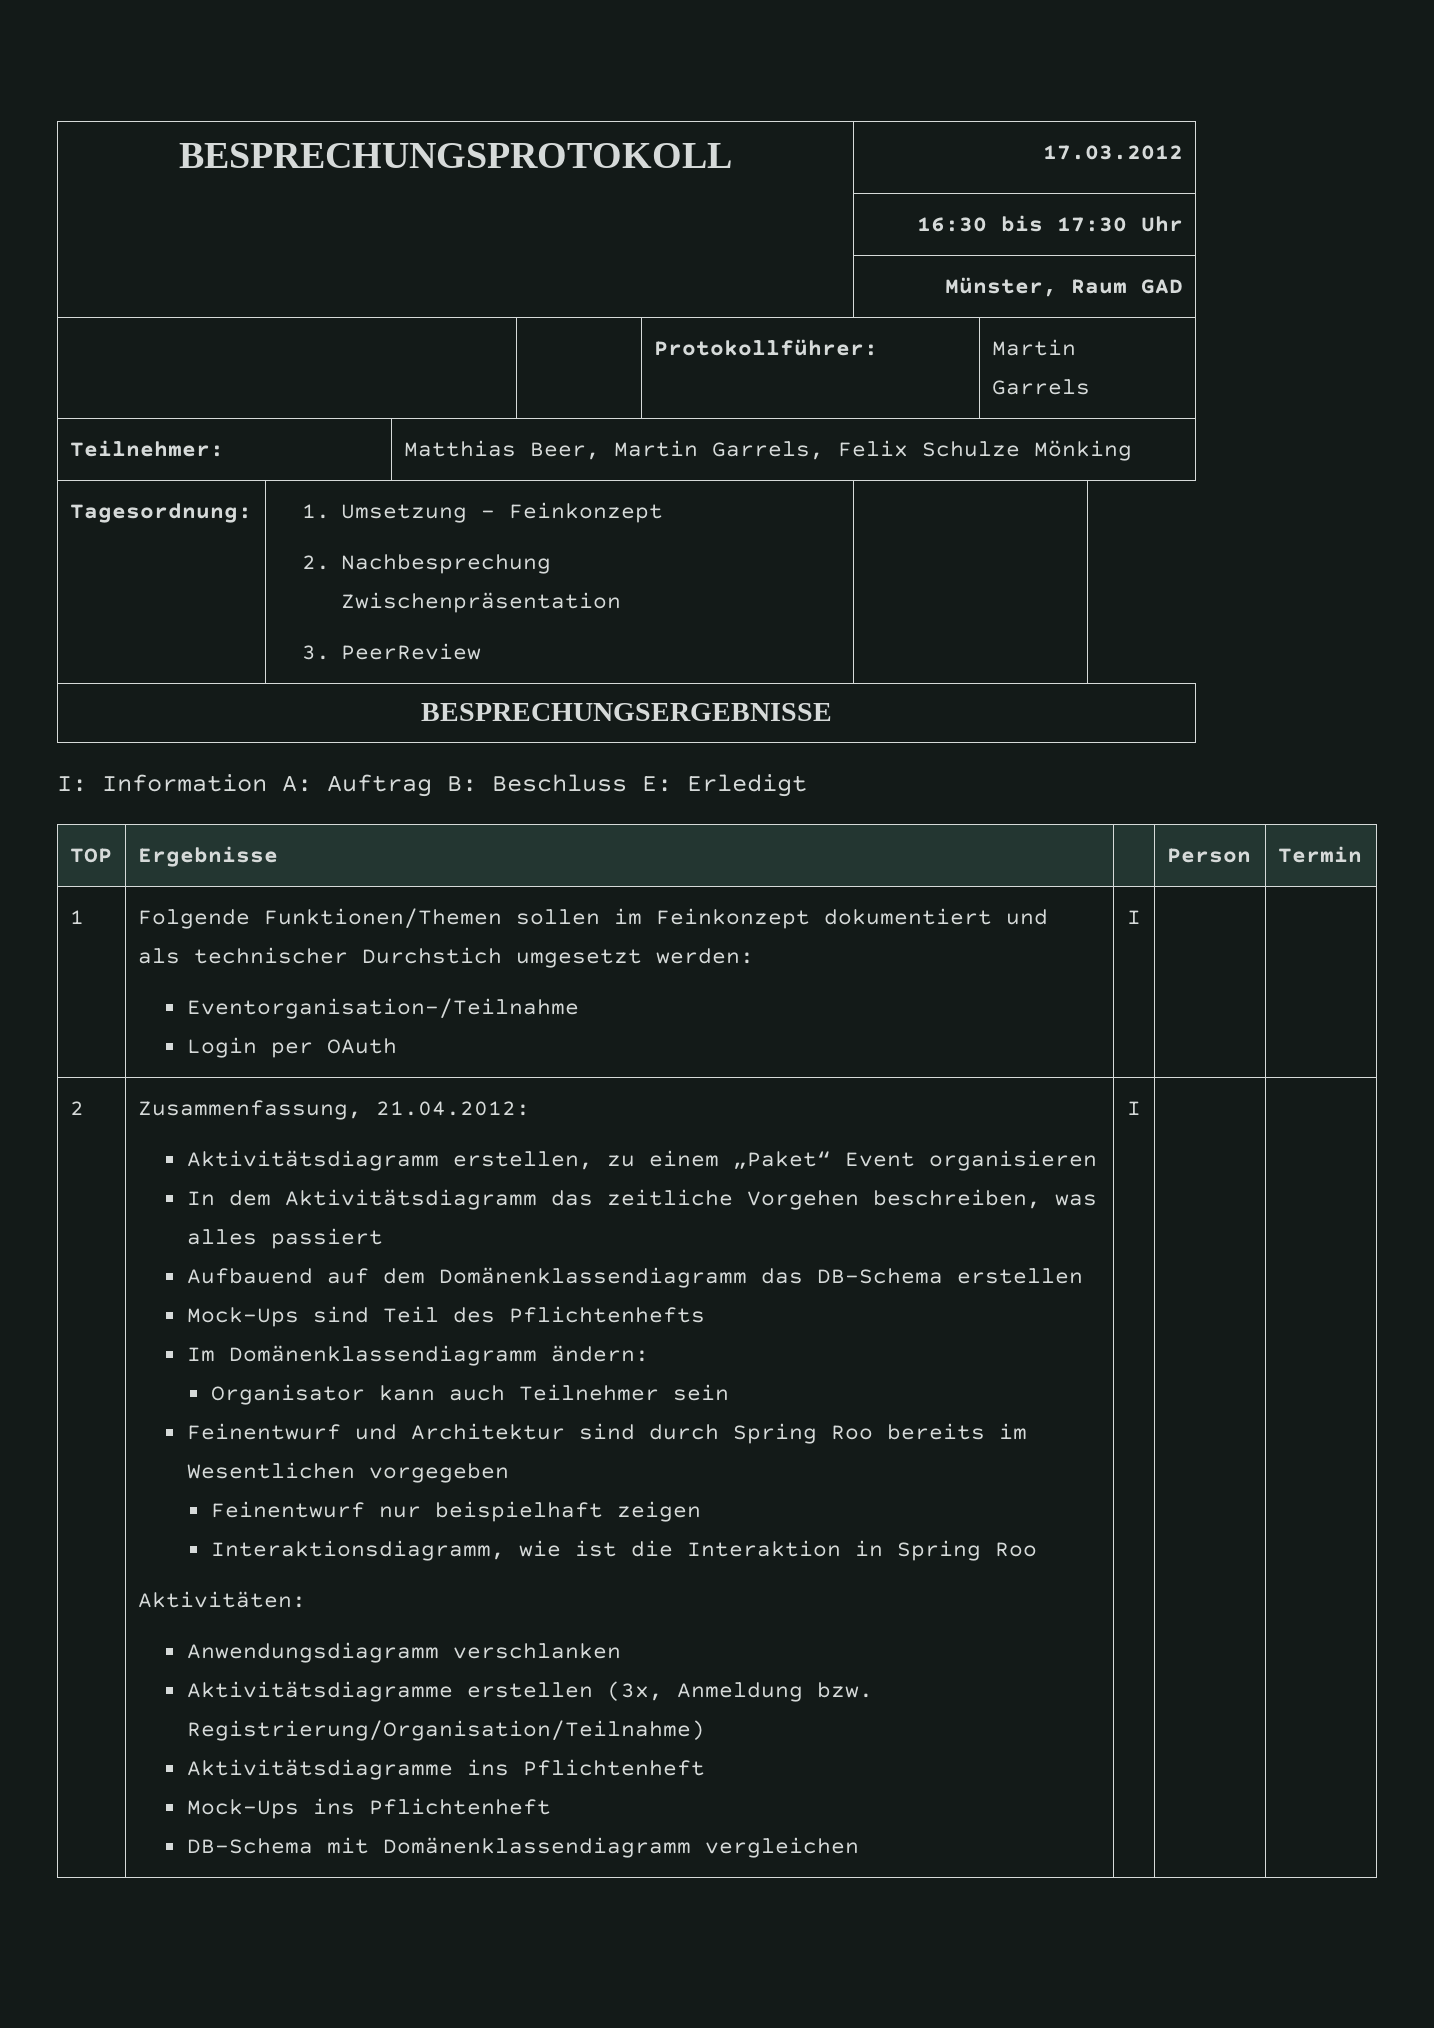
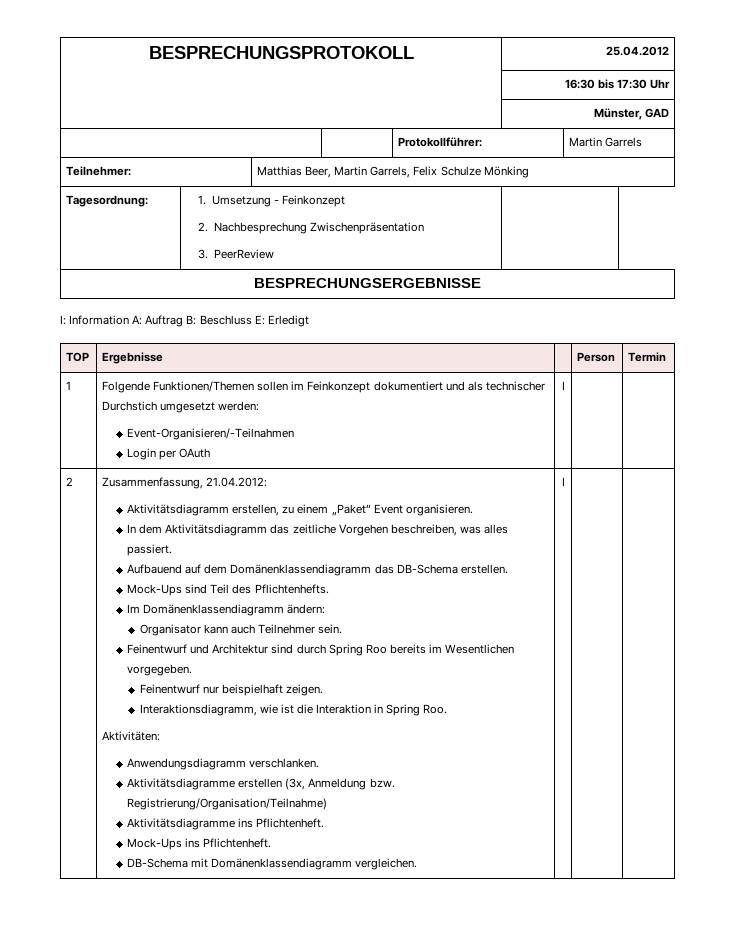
[1043,145,1184,160] 17.03.2012 -> [605,46,669,56] 25.04.2012
[1071,279,1128,294] Raum -> (642, 114) none
[186,998,579,1019] Eventorganisation-/Teilnahme -> [127,428,295,440] Event-Organisieren/-Teilnahmen
[928,1150,1097,1171] organisieren -> [405,504,473,516] organisieren.
[270,1228,383,1249] passiert -> [127,544,173,556] passiert.
[956,1268,1083,1284] erstellen -> [460,564,508,574] erstellen.
[508,1306,705,1323] Pflichtenhefts -> [254,584,329,594] Pflichtenhefts.
[672,1384,729,1401] sein -> [317,624,342,634] sein.
[368,1463,509,1483] vorgegeben -> [127,664,193,676] vorgegeben.
[616,1501,701,1522] zeigen -> [285,684,323,696] zeigen.
[994,1542,1037,1557] Roo -> [423,704,448,714] Roo.
[452,1643,621,1659] verschlanken -> [249,758,320,768] verschlanken.
[522,1759,705,1776] Pflichtenheft -> [256,818,325,828] Pflichtenheft.
[368,1798,551,1815] Pflichtenheft -> [203,838,272,848] Pflichtenheft.
[704,1837,859,1858] vergleichen -> [355,858,418,870] vergleichen.

